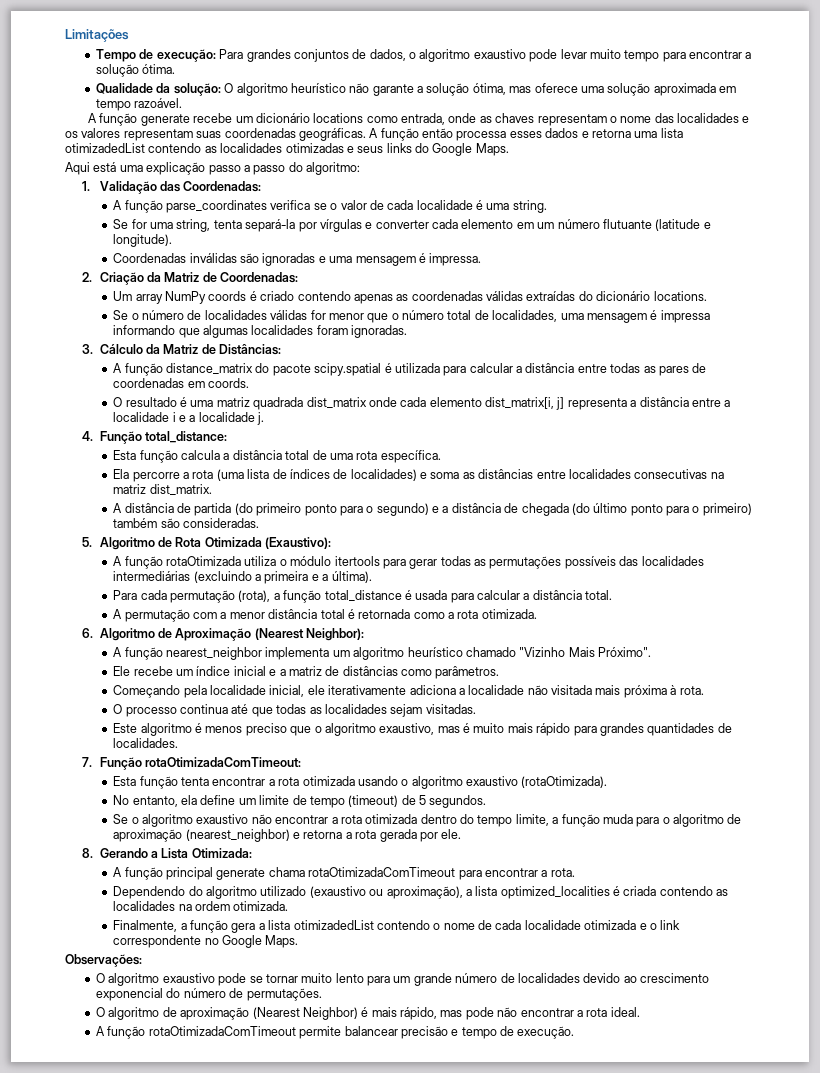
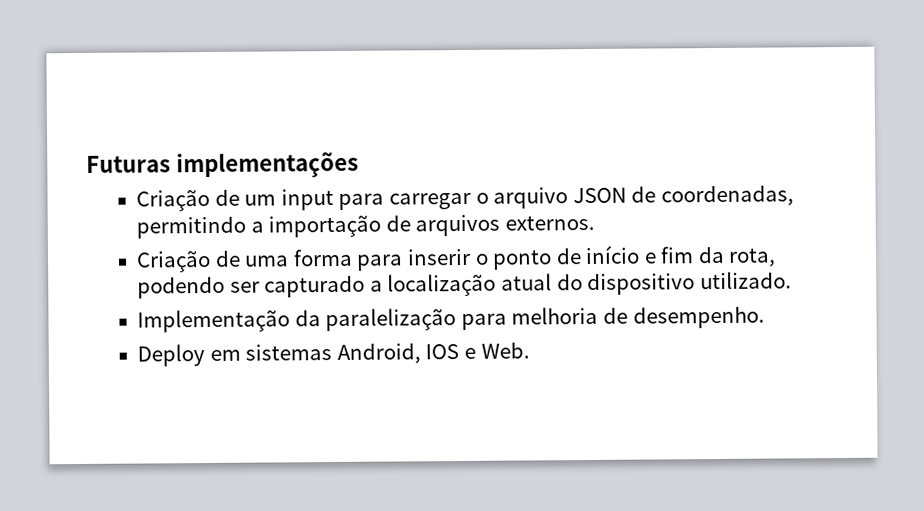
[65,29,129,42] [96,49,752,62] [96,64,176,77] [96,83,737,96] [96,98,183,111] [88,113,750,126] [65,128,683,141] [65,143,509,156] [65,162,360,175] [82,181,262,194] [113,200,547,213] [113,219,711,232] [113,234,173,247] [113,253,482,266] [82,272,299,285] [113,291,707,304] [113,310,710,323] [113,325,408,338] [82,344,282,355] [113,363,707,376] [113,378,250,388] [113,397,731,410] [113,412,265,425] [82,431,227,444] [113,450,441,463] [113,469,724,482] [113,484,212,495] [113,503,752,516] [113,518,260,528] [82,537,332,550] [113,556,704,569] [113,571,372,584] [113,590,613,603] [113,609,537,622] [82,628,365,641] [113,647,652,660] [113,666,500,679] [113,685,704,698] [113,704,476,717] [113,723,732,736] [113,738,179,748] [82,757,301,770] [113,776,608,789] [113,795,487,808] [113,814,742,827] [113,829,462,842] [82,848,252,859] [113,867,575,880] [113,886,729,899] [113,901,289,911] [113,920,681,933] [113,935,299,948] [65,954,142,967] [96,973,710,986] [96,988,322,1001] [96,1007,640,1020] [96,1026,575,1039] Limitações // Tempo de execução: Para grandes conjuntos de dados, o algoritmo exaustivo pode levar muito tempo para encontrar a solução ótima. // Qualidade da solução: O algoritmo heurístico não garante a solução ótima, mas oferece uma solução aproximada em tempo razoável. // A função generate recebe um dicionário locations como entrada, onde as chaves representam o nome das localidades e os valores representam suas coordenadas geográficas. A função então processa esses dados e retorna uma lista otimizadedList contendo as localidades otimizadas e seus links do Google Maps. // Aqui está uma explicação passo a passo do algoritmo: // 1. Validação das Coordenadas: // A função parse_coordinates verifica se o valor de cada localidade é uma string. // Se for uma string, tenta separá-la por vírgulas e converter cada elemento em um número flutuante (latitude e longitude). // Coordenadas inválidas são ignoradas e uma mensagem é impressa. // 2. Criação da Matriz de Coordenadas: // Um array NumPy coords é criado contendo apenas as coordenadas válidas extraídas do dicionário locations. // Se o número de localidades válidas for menor que o número total de localidades, uma mensagem é impressa informando que algumas localidades foram ignoradas. // 3. Cálculo da Matriz de Distâncias: // A função distance_matrix do pacote scipy.spatial é utilizada para calcular a distância entre todas as pares de coordenadas em coords. // O resultado é uma matriz quadrada dist_matrix onde cada elemento dist_matrix[i, j] representa a distância entre a localidade i e a localidade j. // 4. Função total_distance: // Esta função calcula a distância total de uma rota específica. // Ela percorre a rota (uma lista de índices de localidades) e soma as distâncias entre localidades consecutivas na matriz dist_matrix. // A distância de partida (do primeiro ponto para o segundo) e a distância de chegada (do último ponto para o primeiro) também são consideradas. // 5. Algoritmo de Rota Otimizada (Exaustivo): // A função rotaOtimizada utiliza o módulo itertools para gerar todas as permutações possíveis das localidades intermediárias (excluindo a primeira e a última). // Para cada permutação (rota), a função total_distance é usada para calcular a distância total. // A permutação com a menor distância total é retornada como a rota otimizada. // 6. Algoritmo de Aproximação (Nearest Neighbor): // A função nearest_neighbor implementa um algoritmo heurístico chamado "Vizinho Mais Próximo". // Ele recebe um índice inicial e a matriz de distâncias como parâmetros. // Começando pela localidade inicial, ele iterativamente adiciona a localidade não visitada mais próxima à rota. // O processo continua até que todas as localidades sejam visitadas. // Este algoritmo é menos preciso que o algoritmo exaustivo, mas é muito mais rápido para grandes quantidades de localidades. // 7. Função rotaOtimizadaComTimeout: // Esta função tenta encontrar a rota otimizada usando o algoritmo exaustivo (rotaOtimizada). // No entanto, ela define um limite de tempo (timeout) de 5 segundos. // Se o algoritmo exaustivo não encontrar a rota otimizada dentro do tempo limite, a função muda para o algoritmo de aproximação (nearest_neighbor) e retorna a rota gerada por ele. // 8. Gerando a Lista Otimizada: // A função principal generate chama rotaOtimizadaComTimeout para encontrar a rota. // Dependendo do algoritmo utilizado (exaustivo ou aproximação), a lista optimized_localities é criada contendo as localidades na ordem otimizada. // Finalmente, a função gera a lista otimizadedList contendo o nome de cada localidade otimizada e o link correspondente no Google Maps. // Observações: // O algoritmo exaustivo pode se tornar muito lento para um grande número de localidades devido ao crescimento exponencial do número de permutações. // O algoritmo de aproximação (Nearest Neighbor) é mais rápido, mas pode não encontrar a rota ideal. // A função rotaOtimizadaComTimeout permite balancear precisão e tempo de execução. -> [86,151,359,179] [136,185,794,212] [136,214,595,239] [136,245,777,273] [137,271,792,299] [137,306,765,333] [137,342,530,367] Futuras implementações // Criação de um input para carregar o arquivo JSON de coordenadas, permitindo a importação de arquivos externos. // Criação de uma forma para inserir o ponto de início e fim da rota, podendo ser capturado a localização atual do dispositivo utilizado. // Implementação da paralelização para melhoria de desempenho. // Deploy em sistemas Android, IOS e Web.

